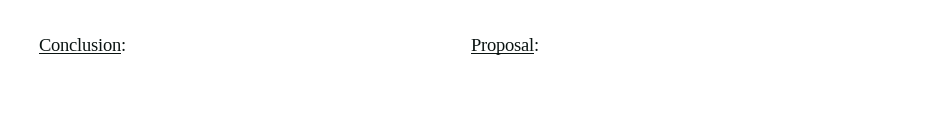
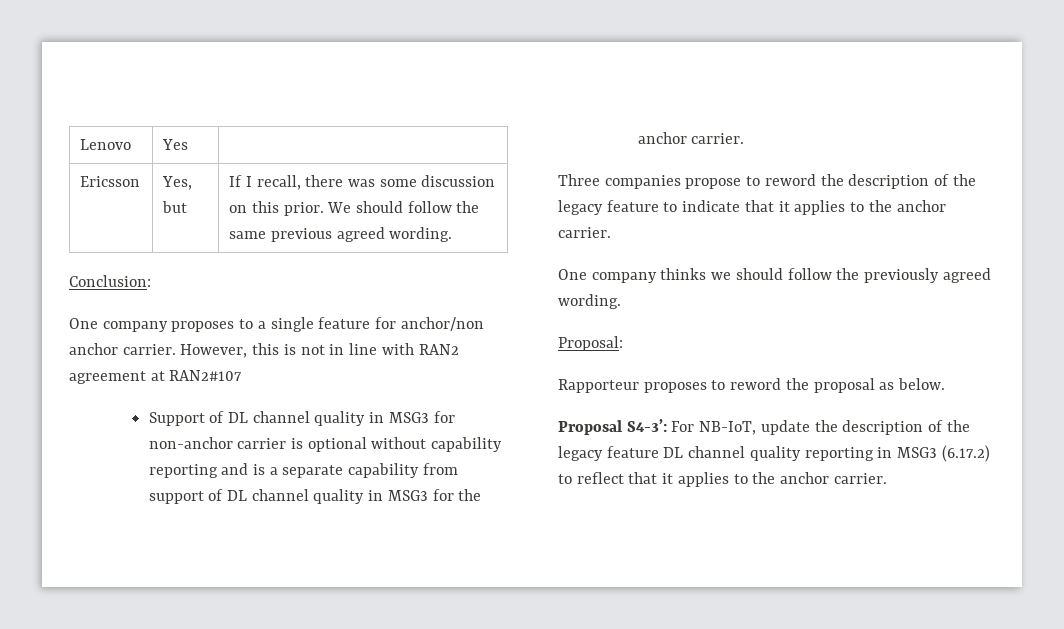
[39,38,126,51] [471,38,539,55] Conclusion: // Proposal: -> [80,139,132,150] [162,139,189,150] [80,176,141,187] [162,176,193,190] [162,201,188,213] [229,175,496,190] [229,201,480,216] [229,227,453,242] [69,275,151,287] [69,317,484,332] [69,343,459,358] [69,370,243,384] [148,411,455,426] [148,437,503,452] [148,463,458,478] [148,489,482,504] [637,132,745,144] [558,174,976,189] [558,200,946,215] [558,227,611,238] [558,268,991,283] [558,294,621,309] [558,336,623,351] [558,378,946,393] [558,419,970,435] [558,445,990,462] [558,472,887,487] Lenovo | Yes | // Ericsson | Yes, but | If I recall, there was some discussion on this prior. We should follow the same previous agreed wording. // Conclusion: // One company proposes to a single feature for anchor/non anchor carrier. However, this is not in line with RAN2 agreement at RAN2#107 // Support of DL channel quality in MSG3 for non-anchor carrier is optional without capability reporting and is a separate capability from support of DL channel quality in MSG3 for the anchor carrier. // Three companies propose to reword the description of the legacy feature to indicate that it applies to the anchor carrier. // One company thinks we should follow the previously agreed wording. // Proposal: // Rapporteur proposes to reword the proposal as below. // Proposal S4-3’: For NB-IoT, update the description of the legacy feature DL channel quality reporting in MSG3 (6.17.2) to reflect that it applies to the anchor carrier.

